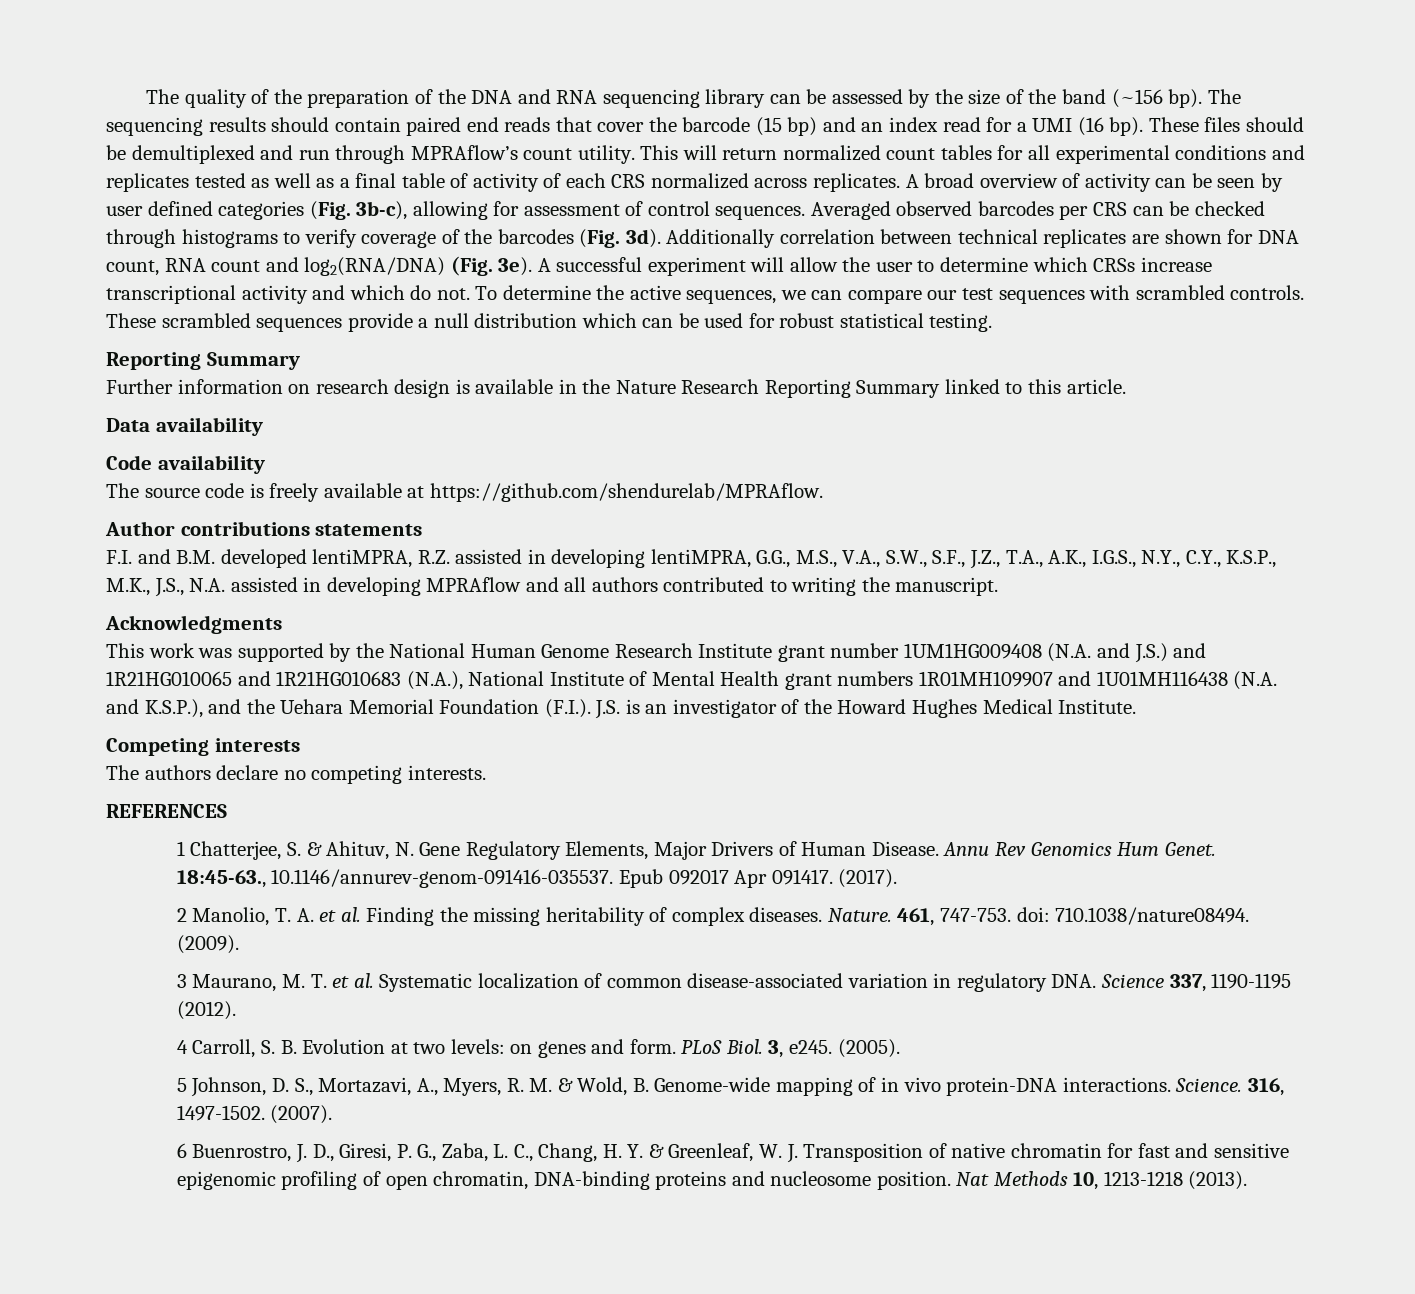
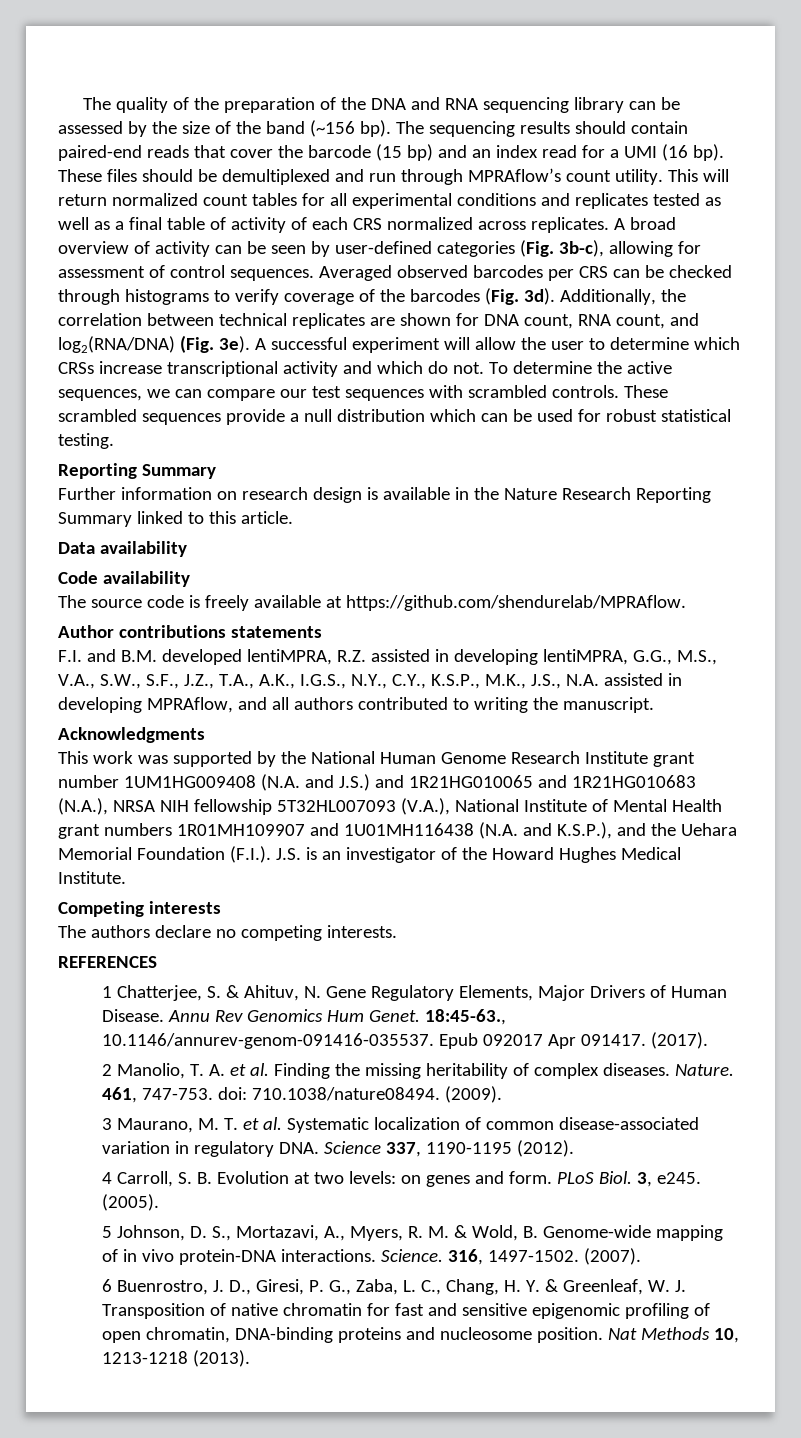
[406,117,499,136] paired end -> [58,145,142,161] paired-end
[106,201,213,216] user defined -> [334,241,432,254] user-defined
[666,229,776,248] Additionally -> [559,289,686,305] Additionally, the
[211,260,261,272] count -> [615,314,665,329] count,
[426,577,522,592] MPRAflow -> [146,697,233,713] MPRAflow,
(463, 680) none -> [112,798,450,815] NRSA NIH fellowship 5T32HL007093 (V.A.),

